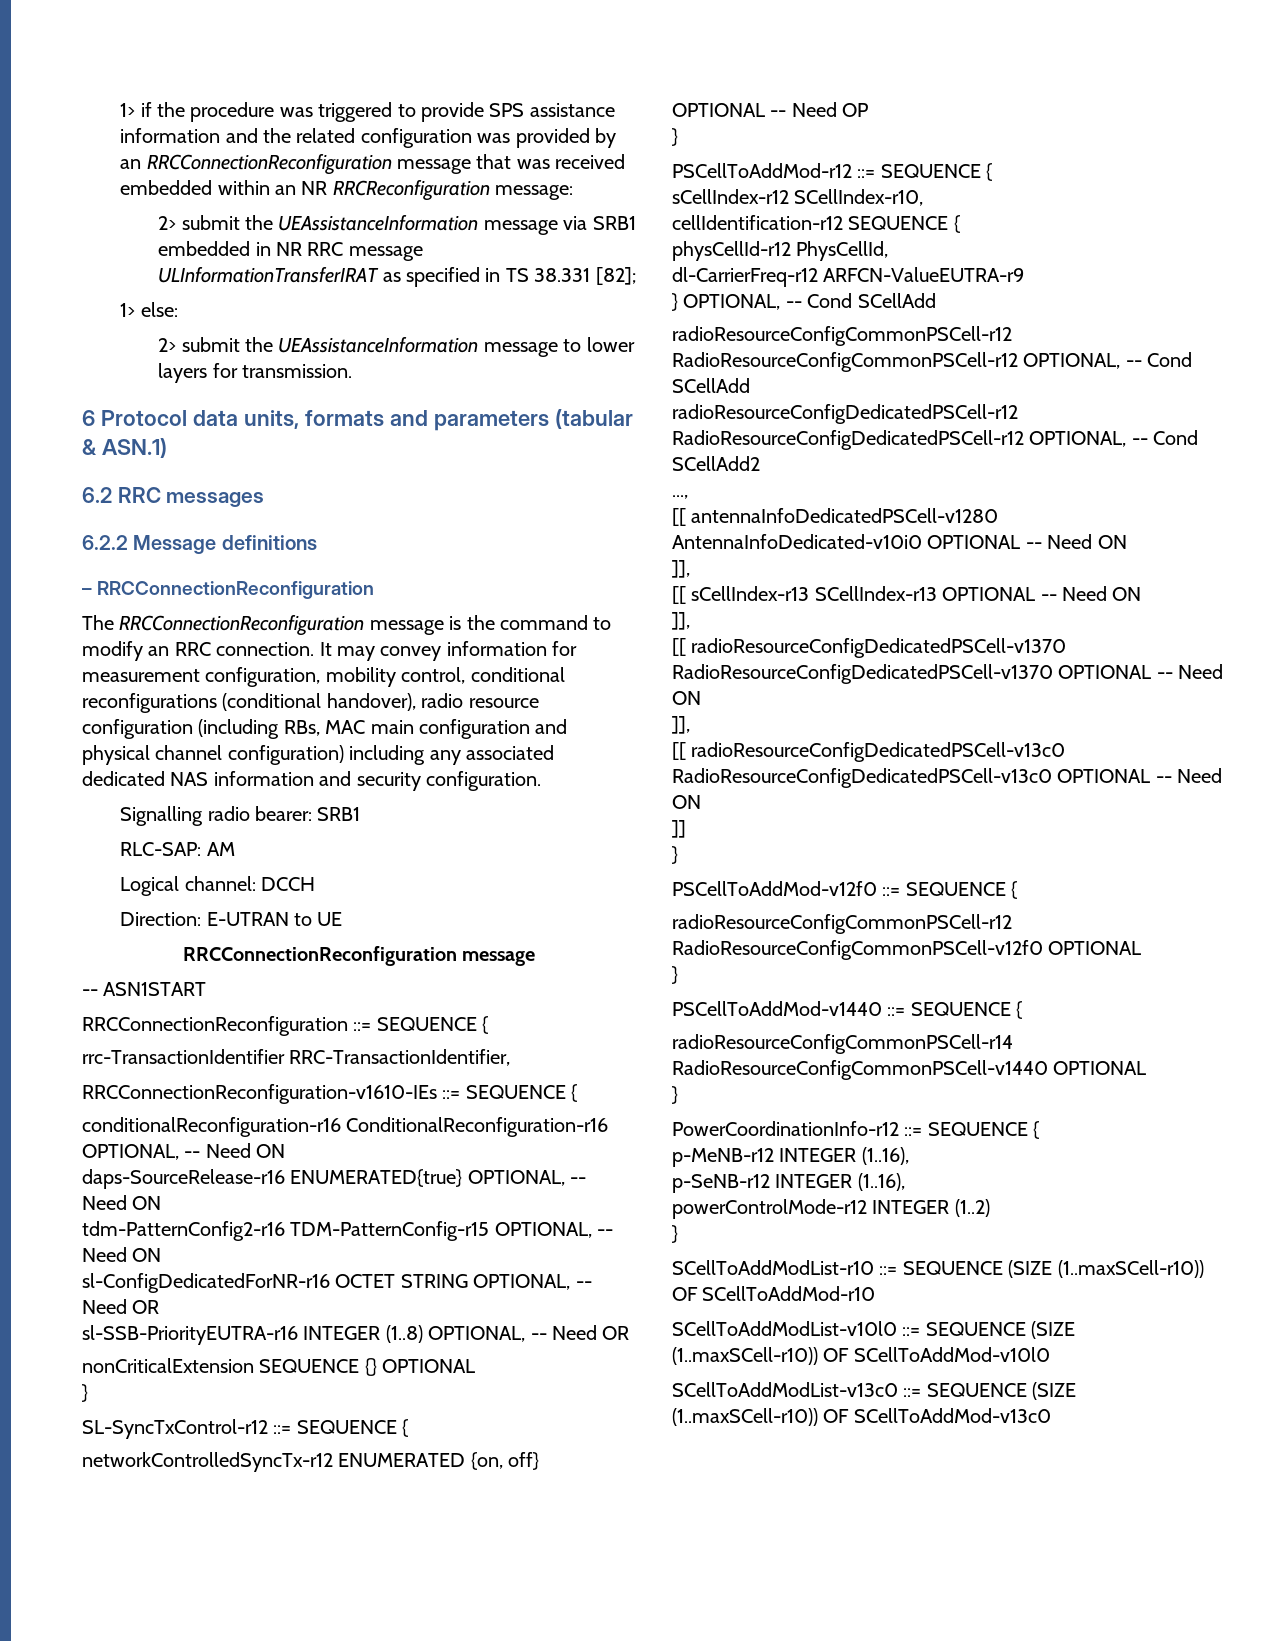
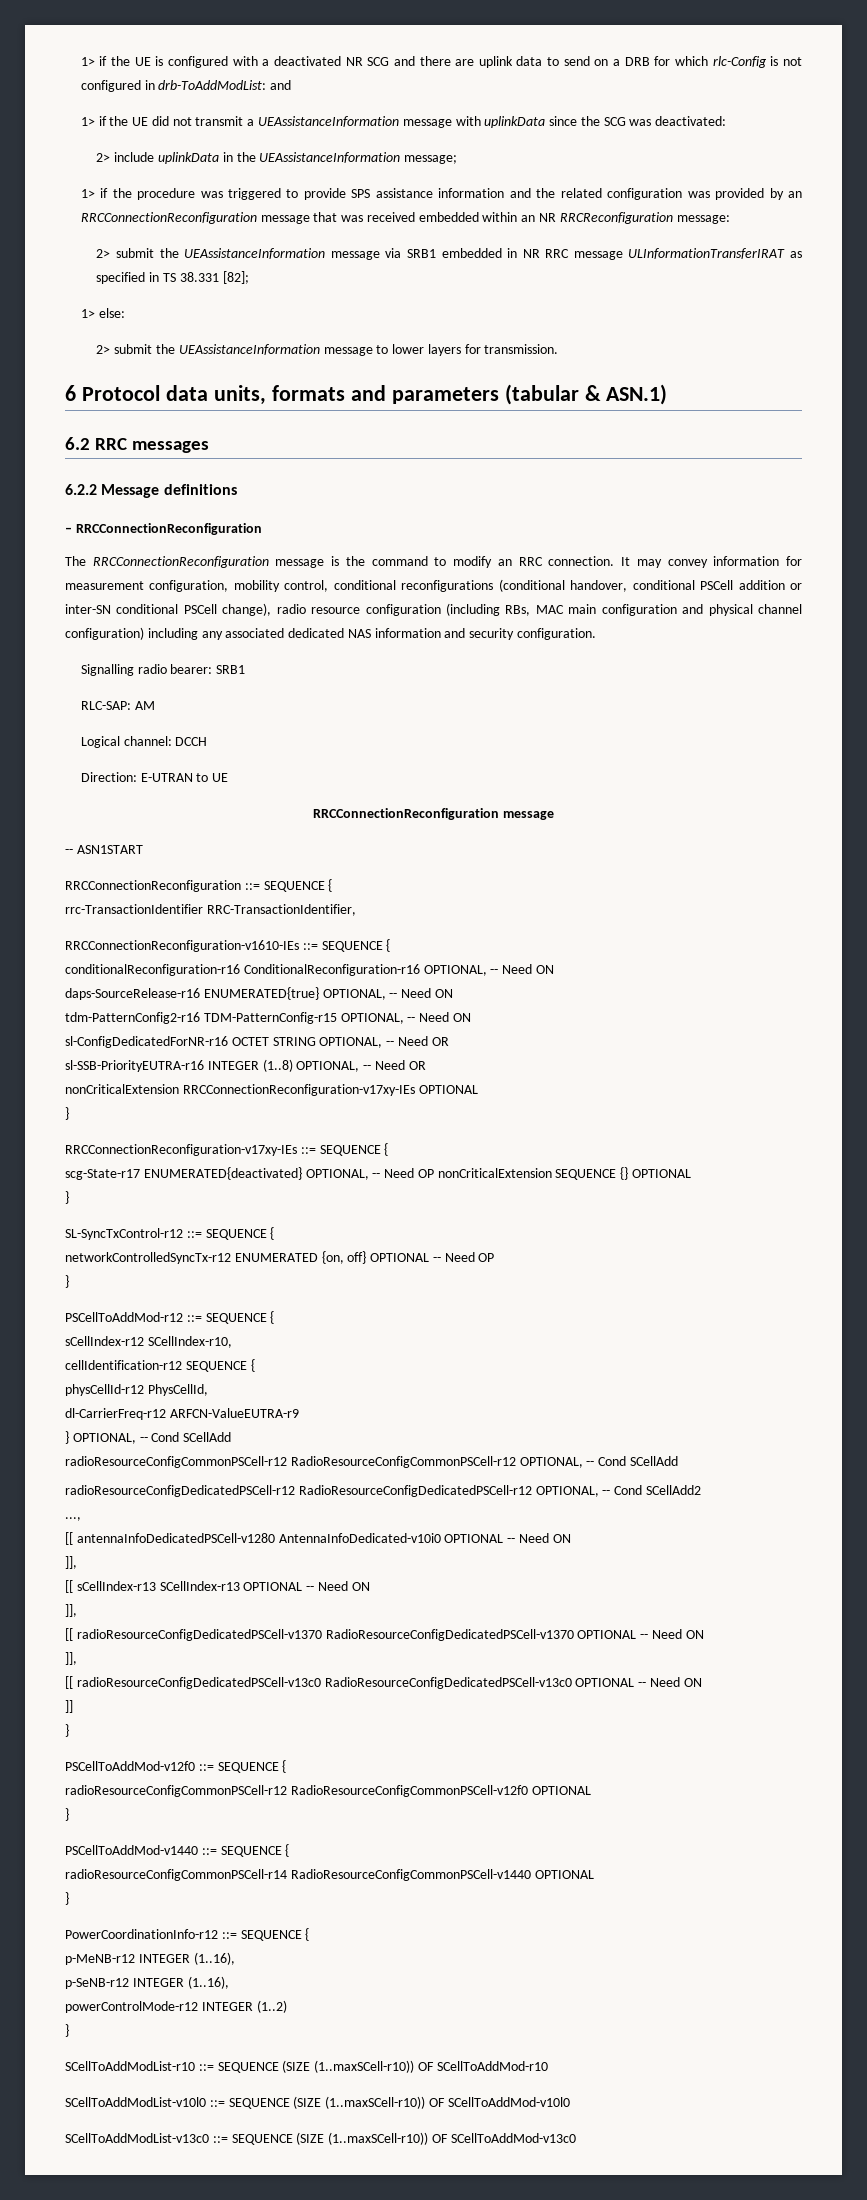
[120,102,185,117] 1> if the -> [80,56,803,68] [80,80,292,92] [80,116,727,128] [96,152,458,164] [80,188,132,198] 1> if the UE is configured with a deactivated NR SCG and there are uplink data to send on a DRB for which rlc-Config is not configured in drb-ToAddModList: and // 1> if the UE did not transmit a UEAssistanceInformation message with uplinkData since the SCG was deactivated: // 2> include uplinkData in the UEAssistanceInformation message; // 1> if the
[326,693,416,711] handover), -> [570,580,802,592] [65,603,272,616] handover, conditional PSCell addition or inter-SN conditional PSCell change),
(254, 1365) none -> [182,1084,478,1096] [65,1107,69,1120] [65,1143,389,1156] [65,1167,552,1180] RRCConnectionReconfiguration-v17xy-IEs OPTIONAL // } // RRCConnectionReconfiguration-v17xy-IEs ::= SEQUENCE { // scg-State-r17 ENUMERATED{deactivated} OPTIONAL, -- Need OP nonCriticalExtension

